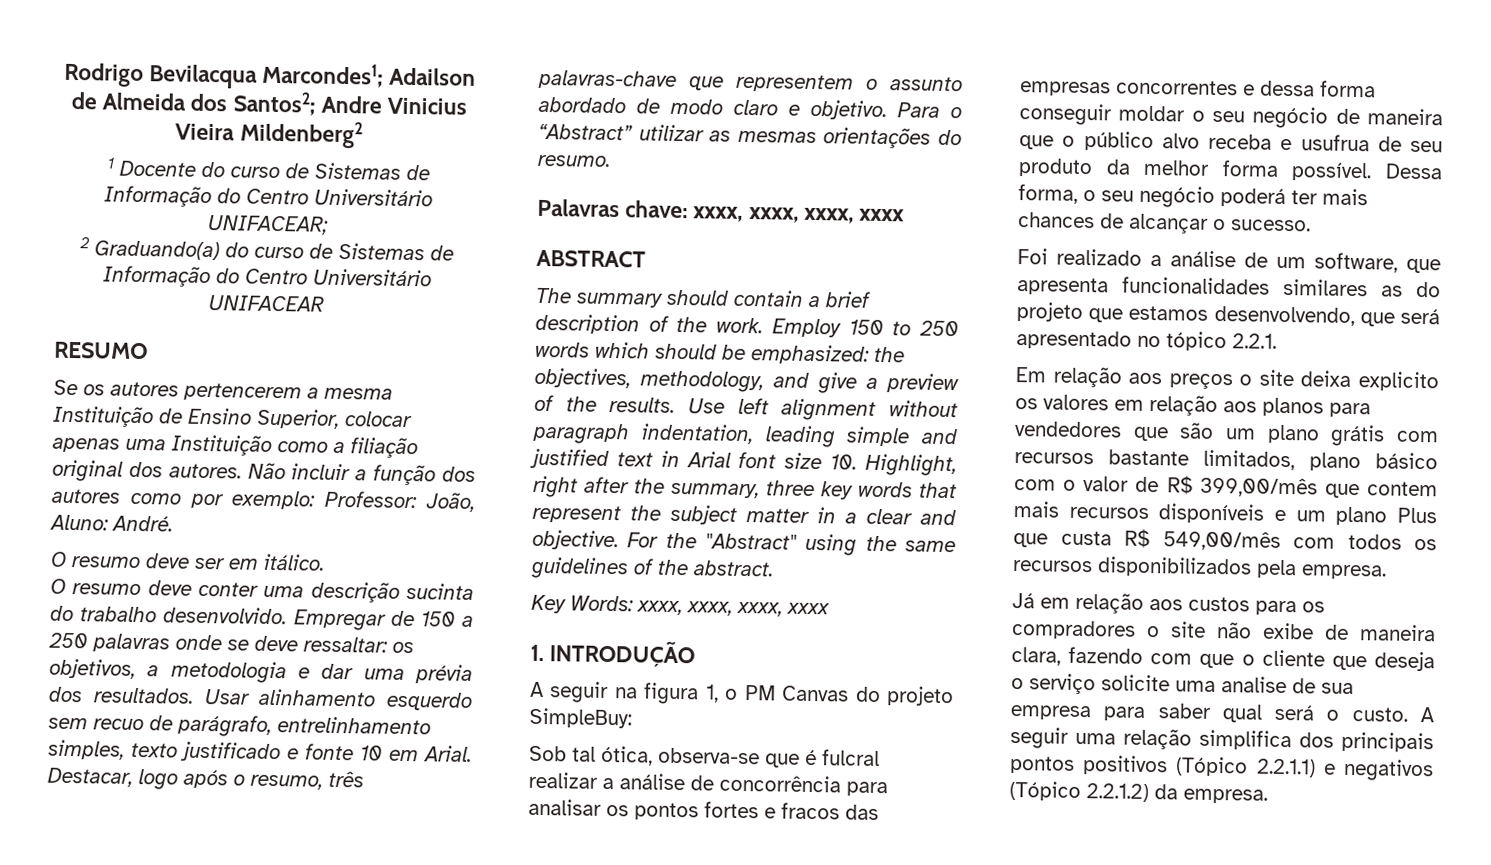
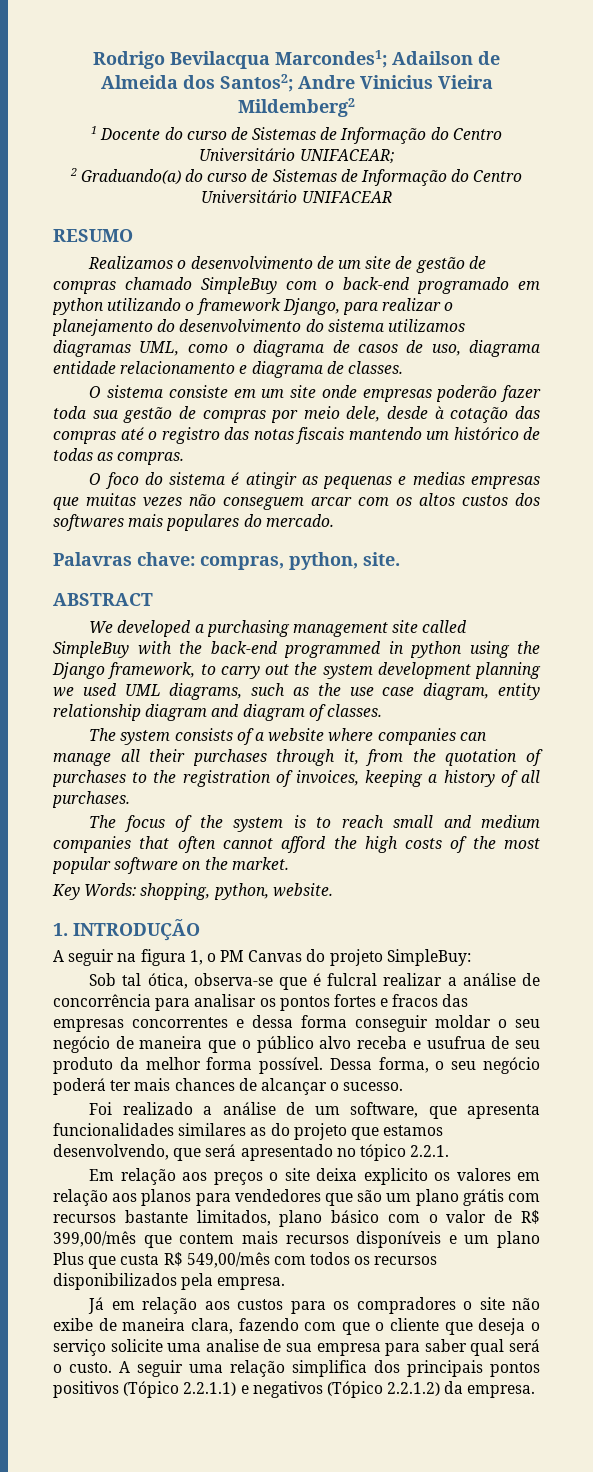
[239,120,363,149] Mildenberg2 -> [238,98,355,117] Mildemberg2
[53,379,393,402] [53,405,413,429] [52,434,418,459] [52,459,476,486] [51,488,477,513] [49,514,173,532] [50,551,325,571] [50,578,474,603] [50,605,475,631] [48,632,414,654] [49,658,473,684] [48,686,473,711] [48,714,431,738] [48,739,472,763] [47,767,364,790] [538,69,963,93] [538,96,962,121] [538,123,962,149] [537,154,611,167] [537,198,906,224] [536,249,646,268] [535,287,871,308] [535,313,959,338] [535,341,905,365] [534,367,959,394] [534,394,958,421] [532,422,958,448] [529,448,957,477] [533,475,957,500] [532,504,956,526] [532,529,956,556] [530,556,774,580] [531,594,830,617] Se os autores pertencerem a mesma Instituição de Ensino Superior, colocar apenas uma Instituição como a filiação original dos autores. Não incluir a função dos autores como por exemplo: Professor: João, Aluno: André. // O resumo deve ser em itálico. // O resumo deve conter uma descrição sucinta do trabalho desenvolvido. Empregar de 150 a 250 palavras onde se deve ressaltar: os objetivos, a metodologia e dar uma prévia dos resultados. Usar alinhamento esquerdo sem recuo de parágrafo, entrelinhamento simples, texto justificado e fonte 10 em Arial. Destacar, logo após o resumo, três palavras-chave que representem o assunto abordado de modo claro e objetivo. Para o “Abstract” utilizar as mesmas orientações do resumo. // Palavras chave: xxxx, xxxx, xxxx, xxxx // ABSTRACT // The summary should contain a brief description of the work. Employ 150 to 250 words which should be emphasized: the objectives, methodology, and give a preview of the results. Use left alignment without paragraph indentation, leading simple and justified text in Arial font size 10. Highlight, right after the summary, three key words that represent the subject matter in a clear and objective. For the "Abstract" using the same guidelines of the abstract. // Key Words: xxxx, xxxx, xxxx, xxxx -> [88,256,486,273] [53,277,540,294] [52,298,454,315] [52,319,465,336] [53,340,540,357] [53,361,403,378] [89,385,542,402] [53,406,540,423] [53,427,540,444] [53,448,185,465] [89,472,541,489] [53,493,540,510] [53,514,334,531] [53,552,400,570] [53,593,153,606] [89,620,468,637] [53,641,540,658] [52,662,541,679] [53,683,540,700] [53,704,382,721] [89,728,487,745] [53,749,543,766] [52,770,540,787] [52,791,130,808] [89,815,540,832] [53,836,540,853] [52,857,289,874] [52,883,333,900] Realizamos o desenvolvimento de um site de gestão de compras chamado SimpleBuy com o back-end programado em python utilizando o framework Django, para realizar o planejamento do desenvolvimento do sistema utilizamos diagramas UML, como o diagrama de casos de uso, diagrama entidade relacionamento e diagrama de classes. // O sistema consiste em um site onde empresas poderão fazer toda sua gestão de compras por meio dele, desde à cotação das compras até o registro das notas fiscais mantendo um histórico de todas as compras. // O foco do sistema é atingir as pequenas e medias empresas que muitas vezes não conseguem arcar com os altos custos dos softwares mais populares do mercado. // Palavras chave: compras, python, site. // ABSTRACT // We developed a purchasing management site called SimpleBuy with the back-end programmed in python using the Django framework, to carry out the system development planning we used UML diagrams, such as the use case diagram, entity relationship diagram and diagram of classes. // The system consists of a website where companies can manage all their purchases through it, from the quotation of purchases to the registration of invoices, keeping a history of all purchases. // The focus of the system is to reach small and medium companies that often cannot afford the high costs of the most popular software on the market. // Key Words: shopping, python, website.

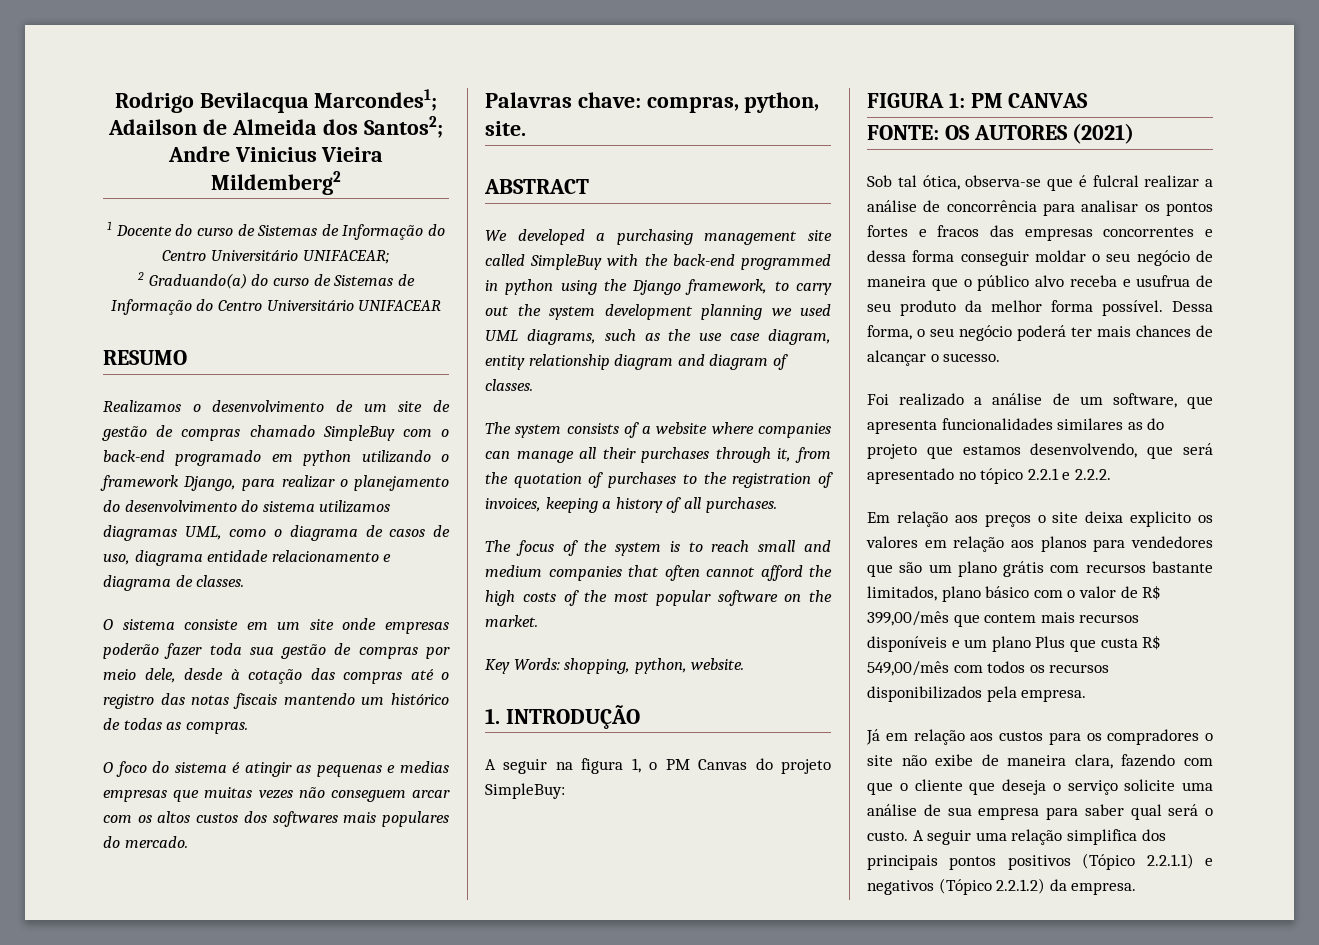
(471, 957) none -> [867,92,1089,108] [867,123,1135,144] // FIGURA 1: PM CANVAS // FONTE: OS AUTORES (2021)
[410,1145,450,1157] 2.2.1. -> [1027,468,1111,480] 2.2.1 e 2.2.2.
[205,1339,259,1352] analise -> [867,804,917,816] análise

